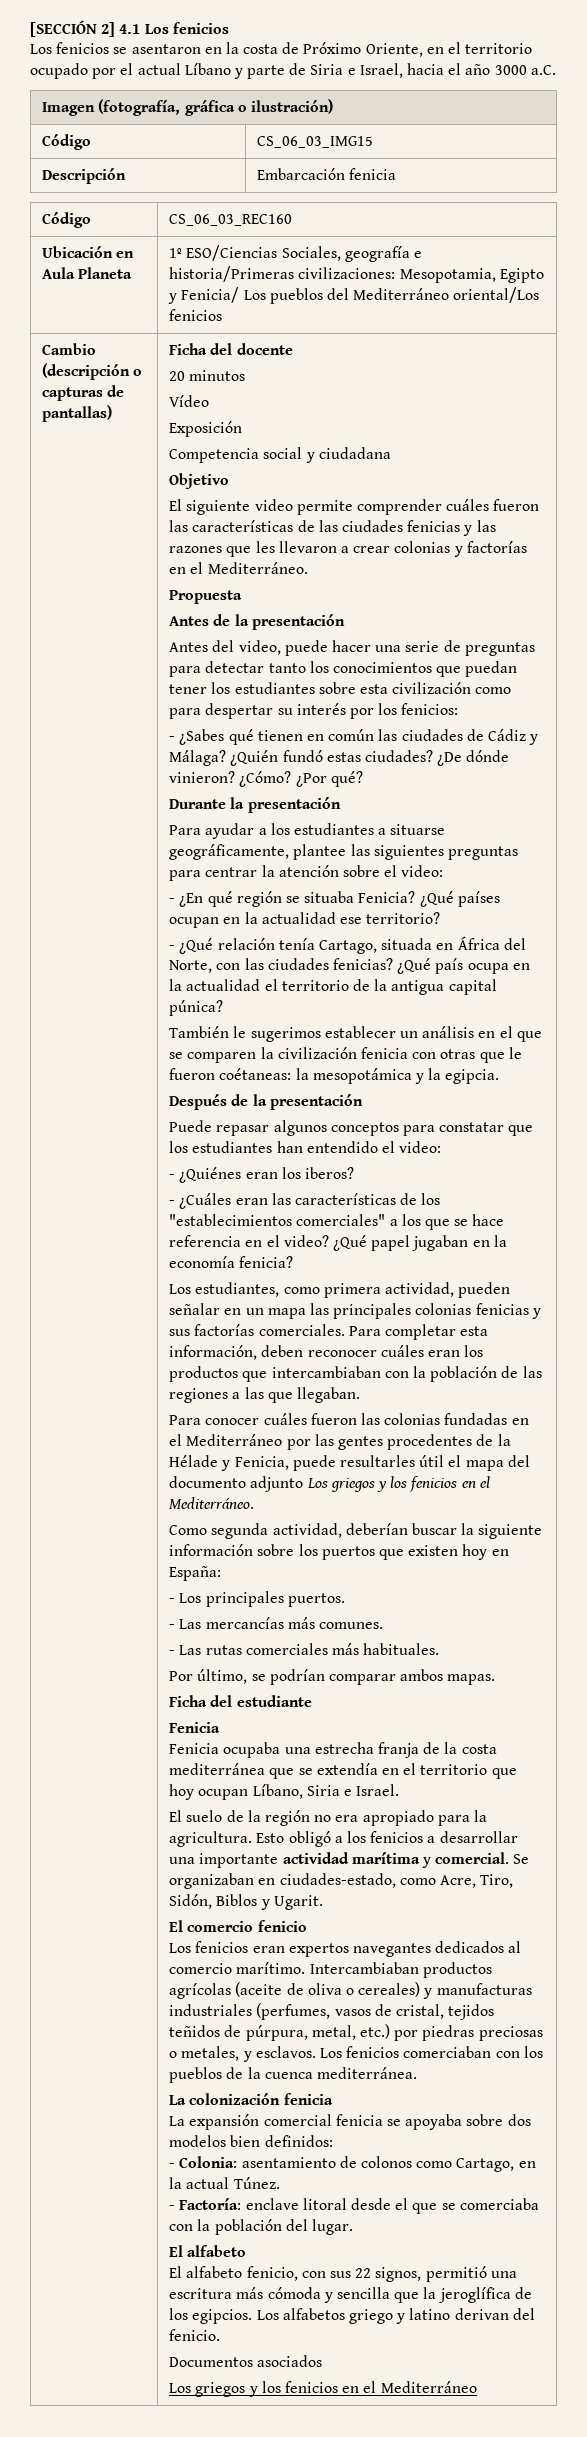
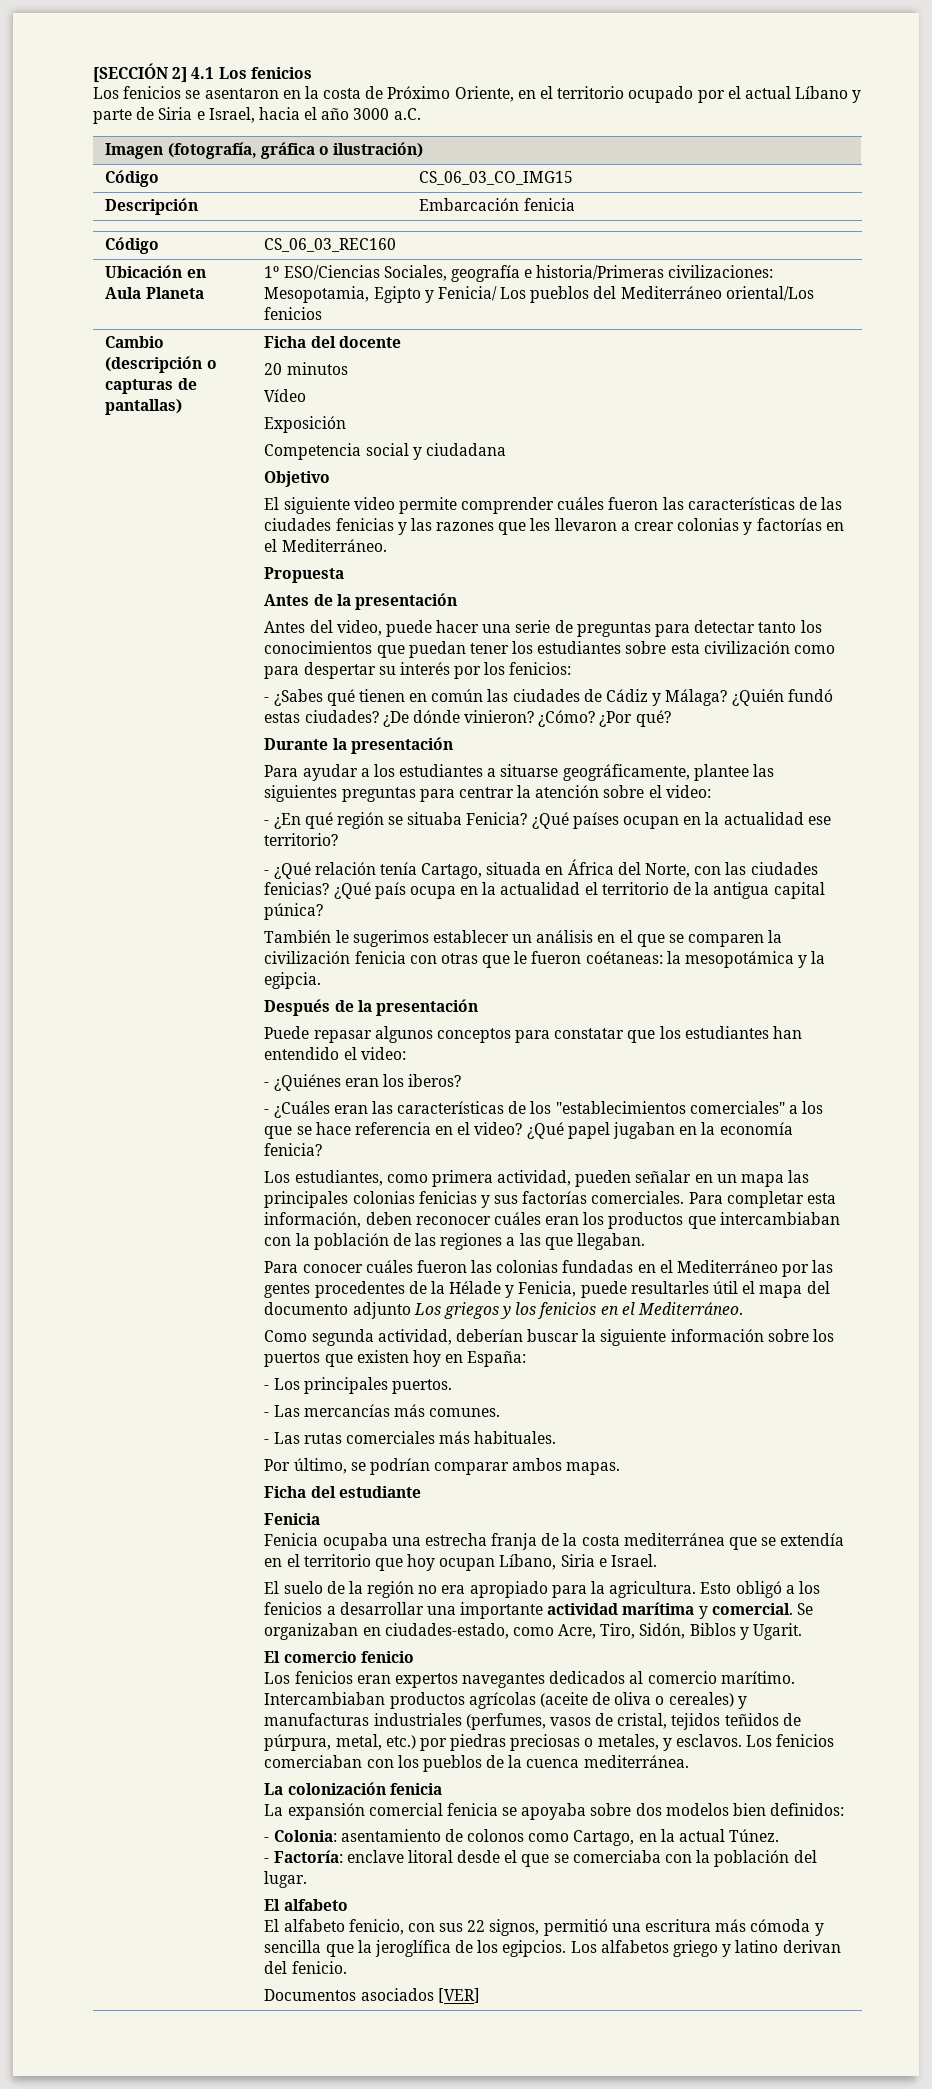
[257,136,374,148] CS_06_03_IMG15 -> [419,171,574,185] CS_06_03_CO_IMG15
[169,2381,477,2397] // Los griegos y los fenicios en el Mediterráneo -> [437,1988,480,2003] [VER]

